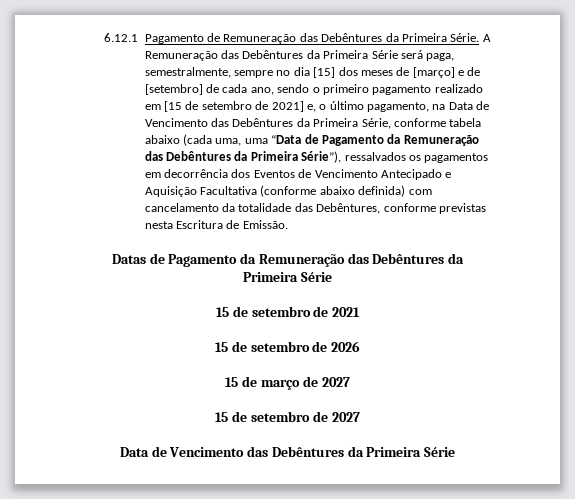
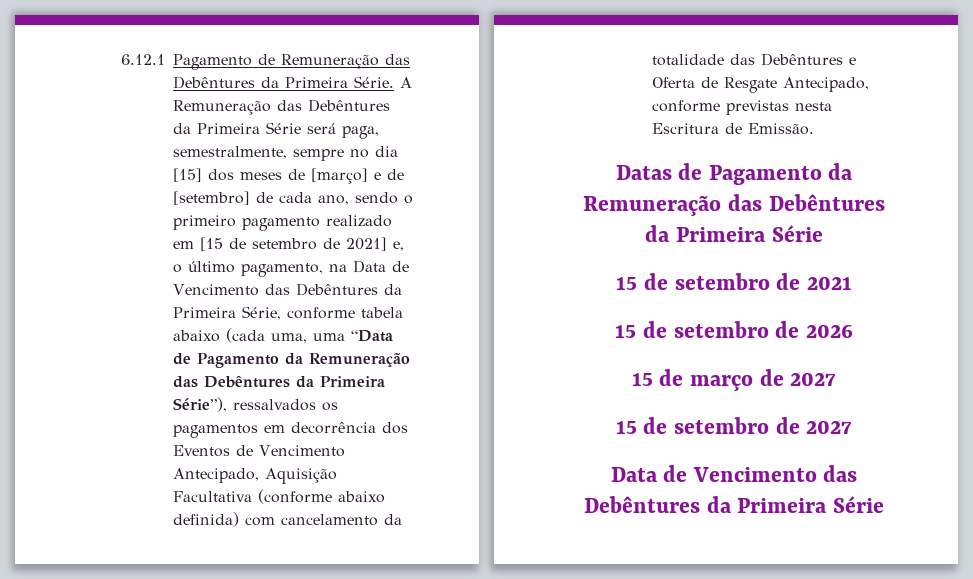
[380,169,452,180] Antecipado e -> [172,468,259,483] Antecipado,
[316,203,381,214] Debêntures, -> [760,53,856,66] [651,77,869,93] Debêntures e Oferta de Resgate Antecipado,

